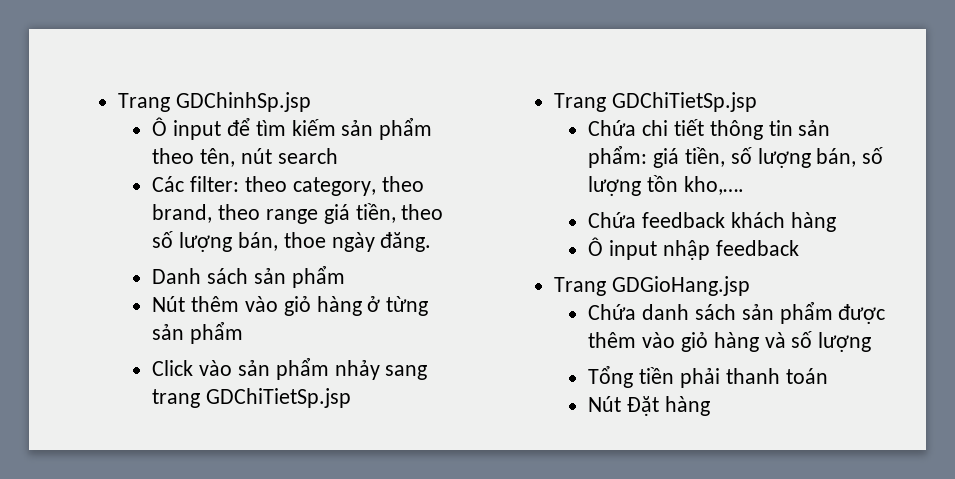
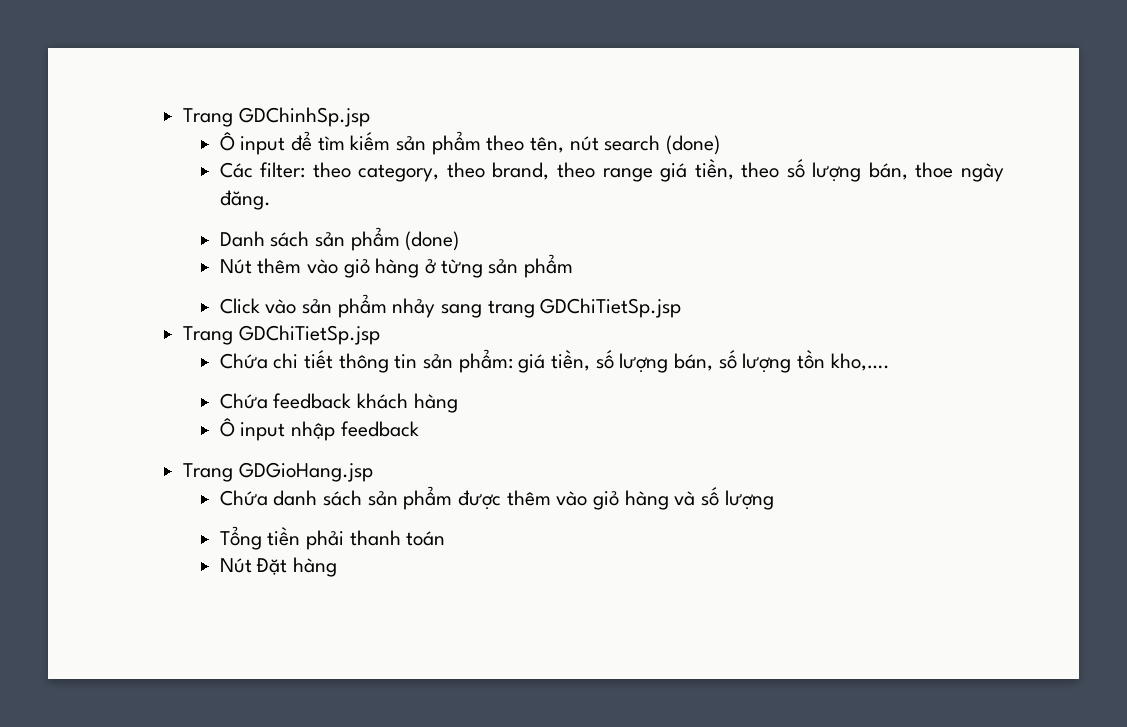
(338, 156) none -> [665,135,720,155] (done)
(345, 277) none -> [405,231,460,251] (done)

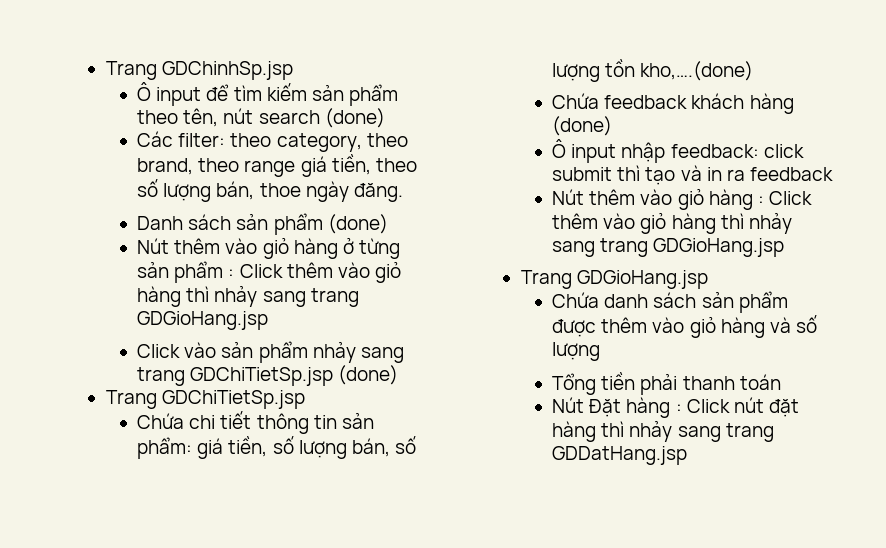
(573, 266) none -> [228,261,401,283] [137,285,359,307] [137,311,269,330] : Click thêm vào giỏ hàng thì nhảy sang trang GDGioHang.jsp
(682, 308) none -> [338,365,399,385] (done)
[830,353,890,371] kho,…. -> [640,61,754,81] kho,….(done)
(458, 403) none -> [552,116,613,136] (done)
[340,421,419,437] feedback -> [670,144,804,158] [552,165,833,185] [552,188,812,210] [552,212,792,234] [552,238,785,257] feedback: click submit thì tạo và in ra feedback // Nút thêm vào giỏ hàng : Click thêm vào giỏ hàng thì nhảy sang trang GDGioHang.jsp
(337, 567) none -> [675,397,799,417] [552,420,774,442] [552,446,688,465] : Click nút đặt hàng thì nhảy sang trang GDDatHang.jsp

